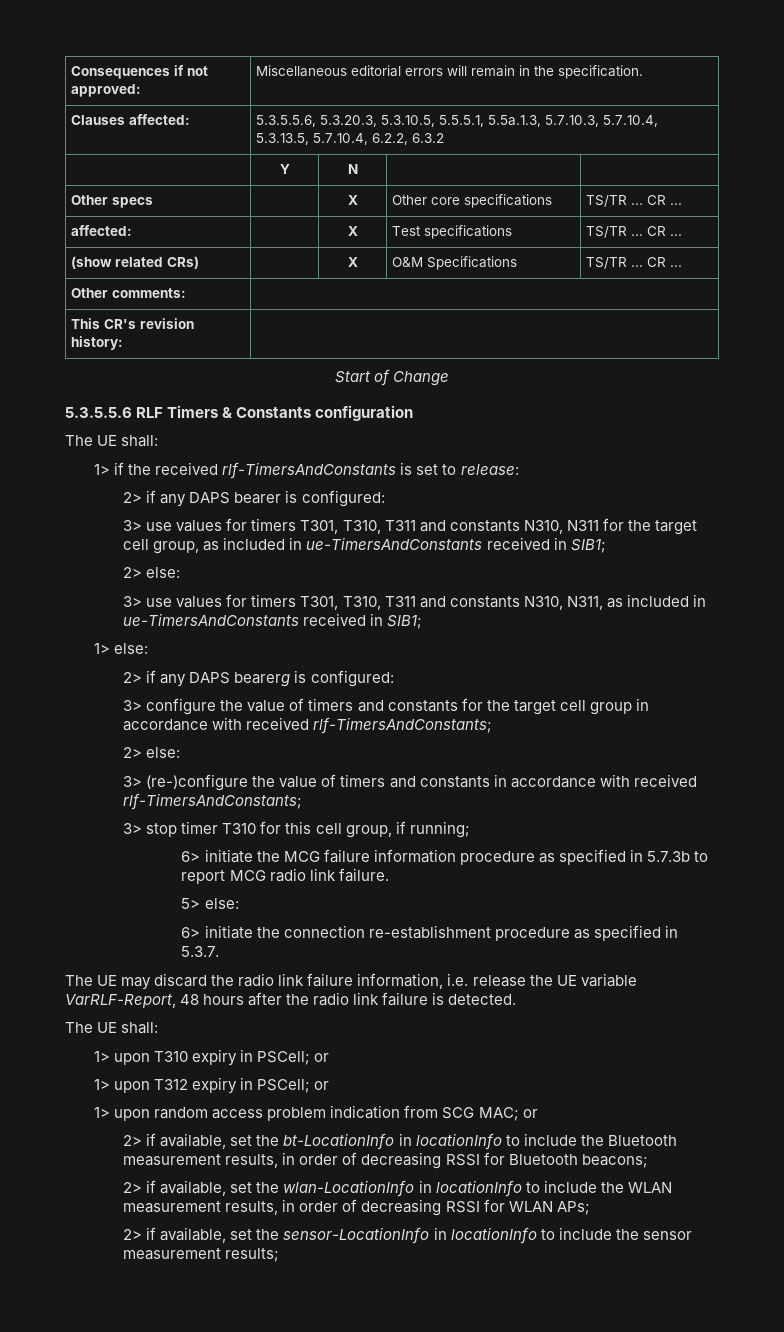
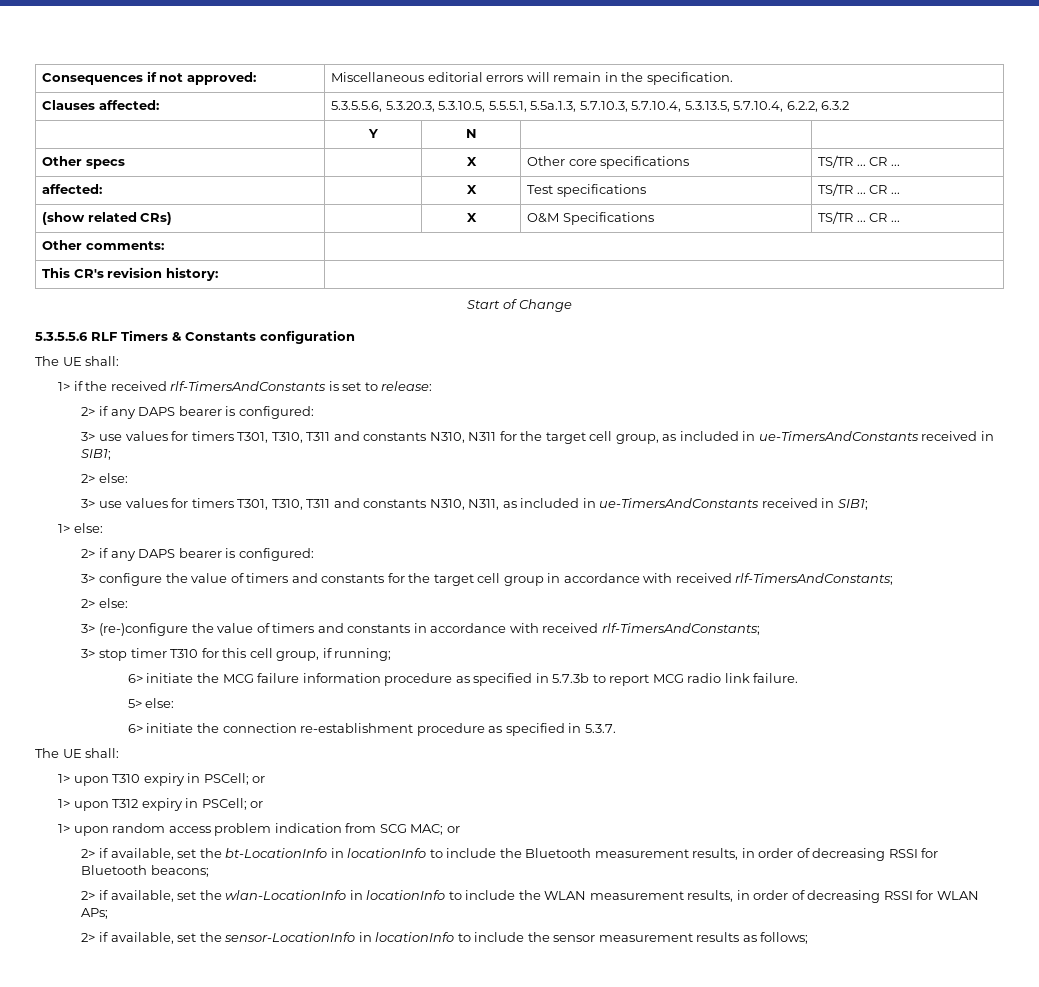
[234,672,291,687] bearerg -> [178,548,222,558] bearer
[65,973,637,990] [65,992,517,1008] // The UE may discard the radio link failure information, i.e. release the UE variable VarRLF-Report, 48 hours after the radio link failure is detected. -> (616, 728) none
[225,1248,280,1262] results; -> [696,932,809,944] results as follows;

